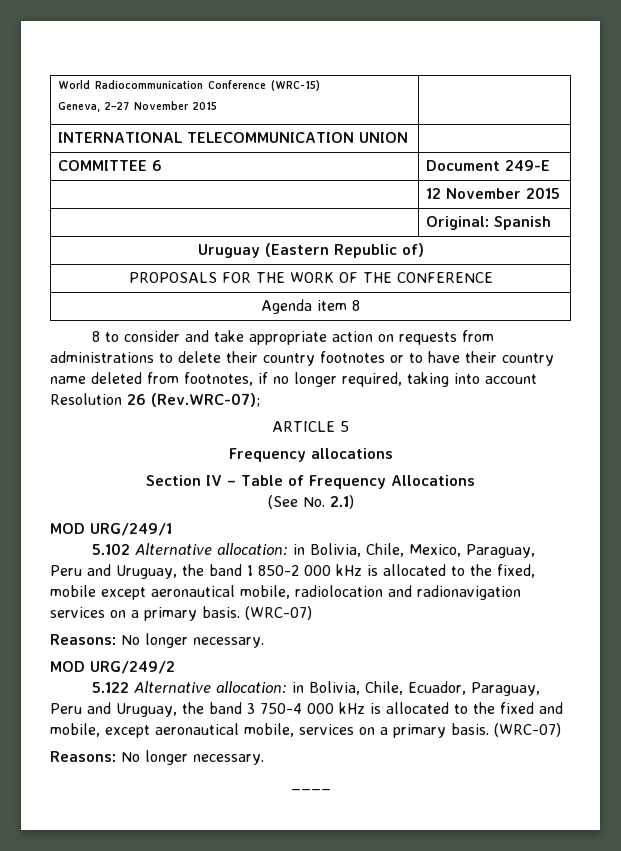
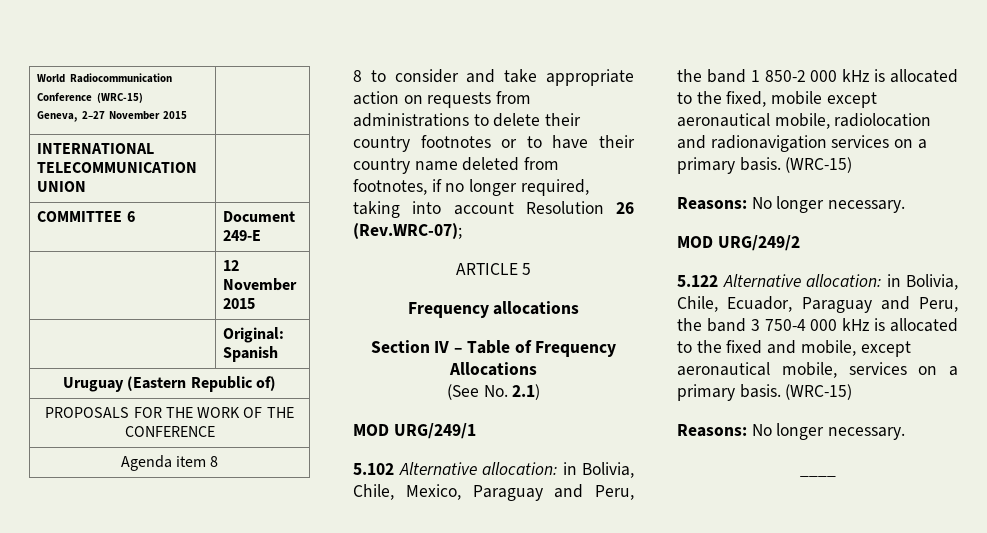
[465,544,535,558] [50,564,177,579] Paraguay, Peru and Uruguay, -> [472,484,634,501] Paraguay and Peru,
[245,606,312,620] (WRC-07) -> [785,157,853,173] (WRC-15)
[470,682,540,696] [50,702,177,717] Paraguay, Peru and Uruguay, -> [801,296,958,313] Paraguay and Peru,
[494,723,561,737] (WRC-07) -> [785,384,853,400] (WRC-15)

